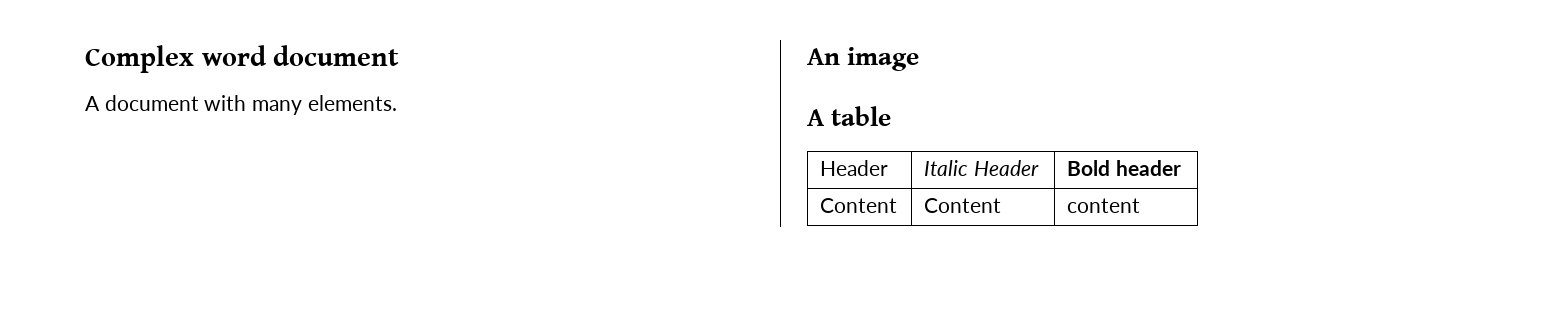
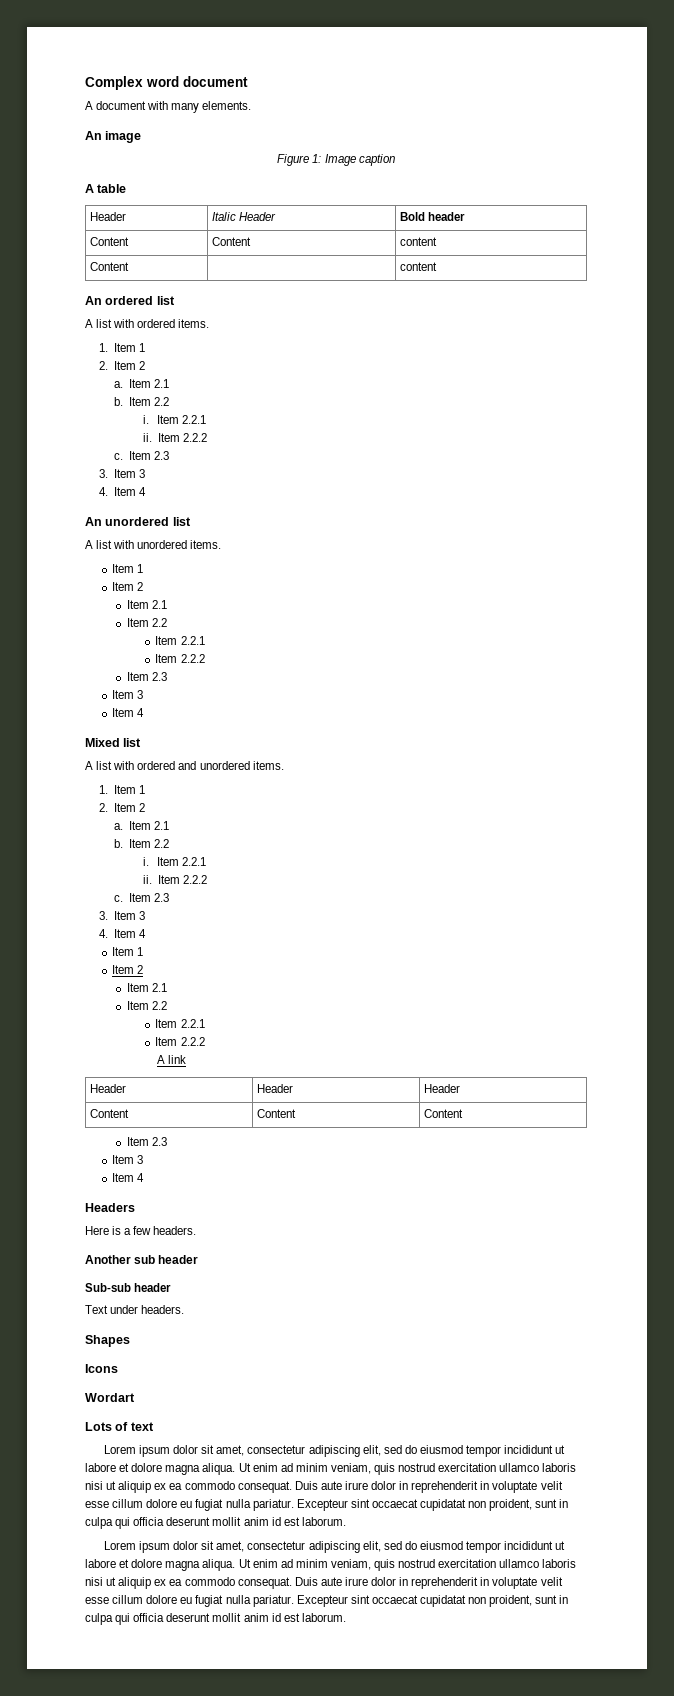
(920, 59) none -> [277,154,395,166] // Figure 1: Image caption
(1141, 205) none -> [90,262,130,271] [400,262,438,271] [85,296,175,305] [85,319,210,328] [99,343,146,352] [99,361,146,370] [113,379,169,388] [113,397,169,406] [142,415,207,424] [142,433,207,442] [113,451,169,460] [99,469,146,478] [99,487,147,496] [85,517,191,526] [85,540,222,549] [112,564,144,573] [112,582,144,591] [126,600,167,609] [126,618,167,627] [155,636,205,645] [155,654,205,663] [126,672,167,681] [112,690,144,699] [112,708,145,717] [85,738,142,747] [85,761,284,770] [99,785,146,794] [99,803,146,812] [113,821,169,830] [113,839,169,848] [142,857,207,866] [142,875,207,884] [113,893,169,902] [99,911,146,920] [99,929,147,938] [112,947,144,956] [112,965,144,974] [126,983,167,992] [126,1001,167,1010] [155,1019,205,1028] [155,1037,205,1046] [157,1055,187,1064] [90,1084,127,1093] [257,1084,294,1093] [424,1084,461,1093] [90,1109,130,1118] [257,1109,297,1118] [424,1109,464,1118] [126,1137,167,1146] [112,1155,144,1164] [112,1173,145,1182] [85,1203,135,1212] [85,1226,197,1235] [85,1255,199,1264] [85,1283,172,1292] [85,1305,185,1314] [85,1335,130,1347] [85,1364,118,1373] [85,1393,135,1402] [85,1422,154,1431] [103,1445,566,1457] [85,1463,577,1475] [85,1481,563,1493] [85,1499,569,1511] [85,1517,346,1529] [103,1541,566,1553] [85,1559,577,1571] [85,1577,563,1589] [85,1595,569,1607] [85,1613,346,1625] // Content | | content // An ordered list // A list with ordered items. // 1. Item 1 // 2. Item 2 // a. Item 2.1 // b. Item 2.2 // i. Item 2.2.1 // ii. Item 2.2.2 // c. Item 2.3 // 3. Item 3 // 4. Item 4 // An unordered list // A list with unordered items. // Item 1 // Item 2 // Item 2.1 // Item 2.2 // Item 2.2.1 // Item 2.2.2 // Item 2.3 // Item 3 // Item 4 // Mixed list // A list with ordered and unordered items. // 1. Item 1 // 2. Item 2 // a. Item 2.1 // b. Item 2.2 // i. Item 2.2.1 // ii. Item 2.2.2 // c. Item 2.3 // 3. Item 3 // 4. Item 4 // Item 1 // Item 2 // Item 2.1 // Item 2.2 // Item 2.2.1 // Item 2.2.2 // A link // Header | Header | Header // Content | Content | Content // Item 2.3 // Item 3 // Item 4 // Headers // Here is a few headers. // Another sub header // Sub-sub header // Text under headers. // Shapes // Icons // Wordart // Lots of text // Lorem ipsum dolor sit amet, consectetur adipiscing elit, sed do eiusmod tempor incididunt ut labore et dolore magna aliqua. Ut enim ad minim veniam, quis nostrud exercitation ullamco laboris nisi ut aliquip ex ea commodo consequat. Duis aute irure dolor in reprehenderit in voluptate velit esse cillum dolore eu fugiat nulla pariatur. Excepteur sint occaecat cupidatat non proident, sunt in culpa qui officia deserunt mollit anim id est laborum. // Lorem ipsum dolor sit amet, consectetur adipiscing elit, sed do eiusmod tempor incididunt ut labore et dolore magna aliqua. Ut enim ad minim veniam, quis nostrud exercitation ullamco laboris nisi ut aliquip ex ea commodo consequat. Duis aute irure dolor in reprehenderit in voluptate velit esse cillum dolore eu fugiat nulla pariatur. Excepteur sint occaecat cupidatat non proident, sunt in culpa qui officia deserunt mollit anim id est laborum.

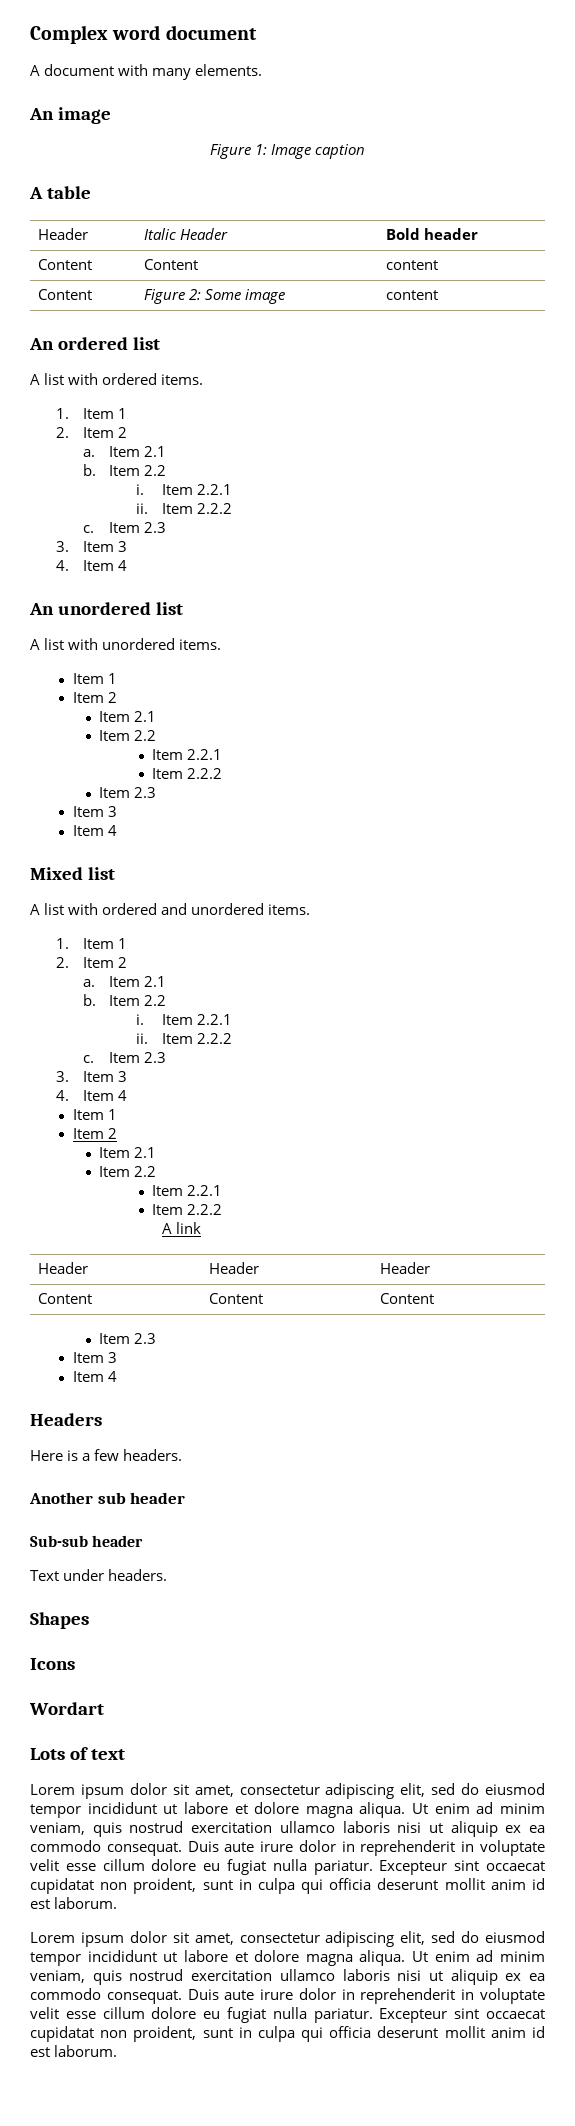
(130, 266) none -> [144,289,286,304] Figure 2: Some image

